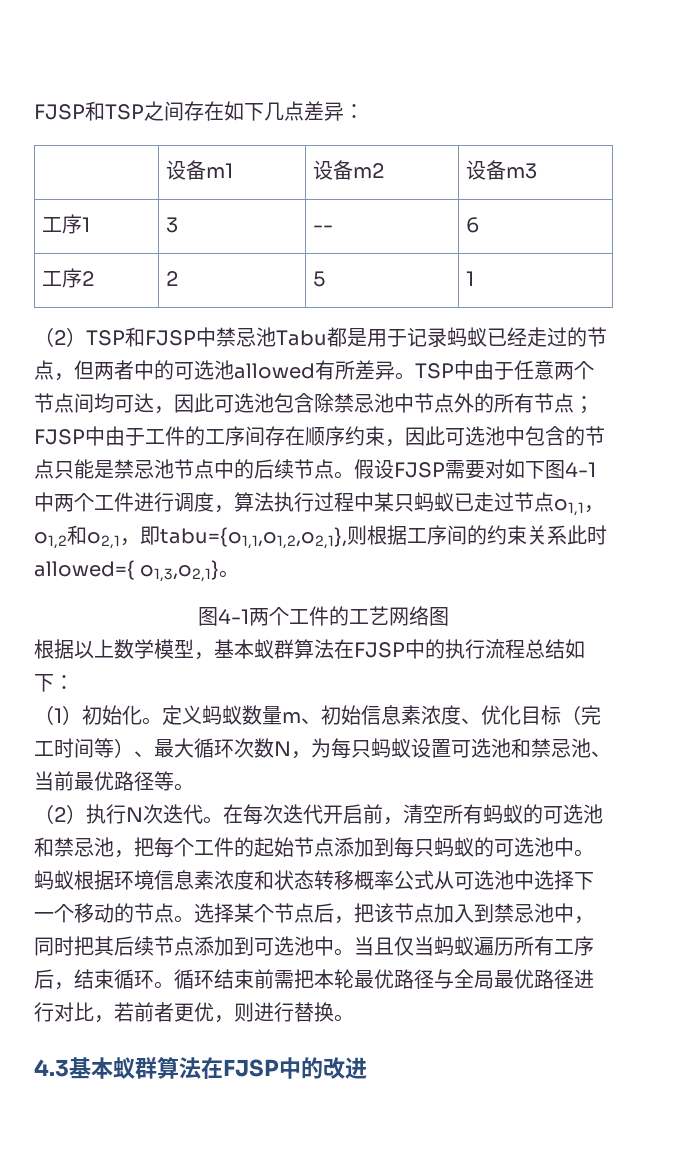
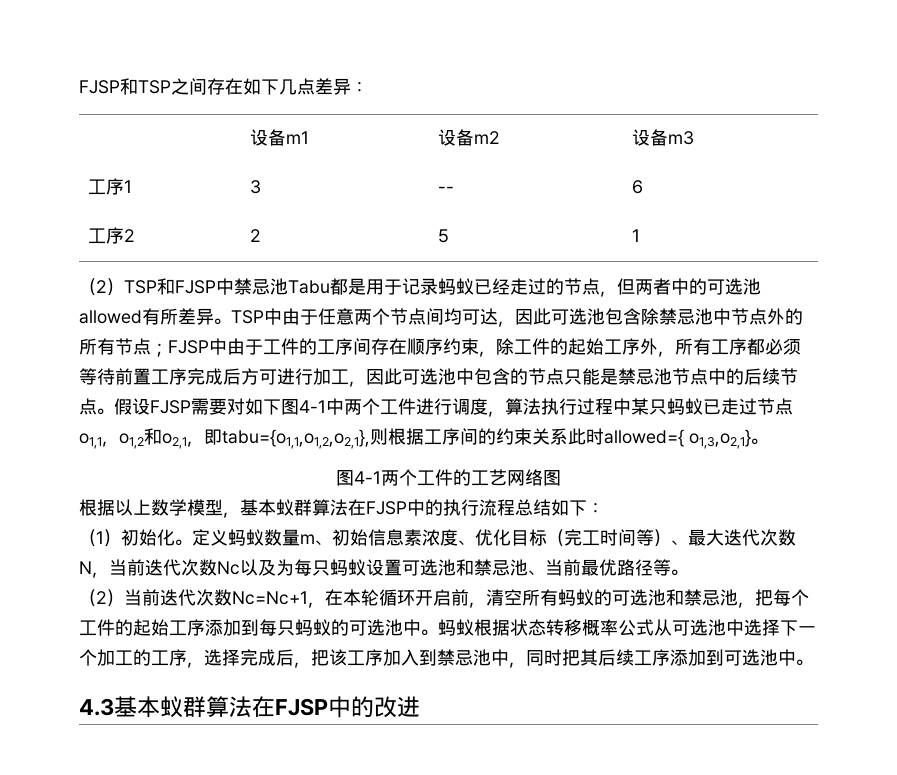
(405, 443) none -> [496,338,801,357] [79,368,366,387] 除工件的起始工序外，所有工序都必须等待前置工序完成后方可进行加工，
[194,738,234,758] 循环 -> [724,529,760,546] 迭代
(311, 755) none -> [109,559,276,576] 当前迭代次数Nc以及
[86,804,323,825] 执行N次迭代。在每次迭代 -> [124,589,415,608] 当前迭代次数Nc=Nc+1，在本轮循环
[294,837,334,857] 节点 -> [169,619,205,636] 工序
[114,870,274,890] 环境信息素浓度和 -> (510, 627) none
[74,903,314,923] 移动的节点。选择某个节点 -> [97,649,276,668] 加工的工序，选择完成
[394,903,434,923] 节点 -> [347,649,383,666] 工序
[154,936,194,956] 节点 -> [634,649,670,666] 工序
[354,936,594,956] [34,969,594,990] [34,1002,354,1023] 当且仅当蚂蚁遍历所有工序后，结束循环。循环结束前需把本轮最优路径与全局最优路径进行对比，若前者更优，则进行替换。 -> (813, 662) none

